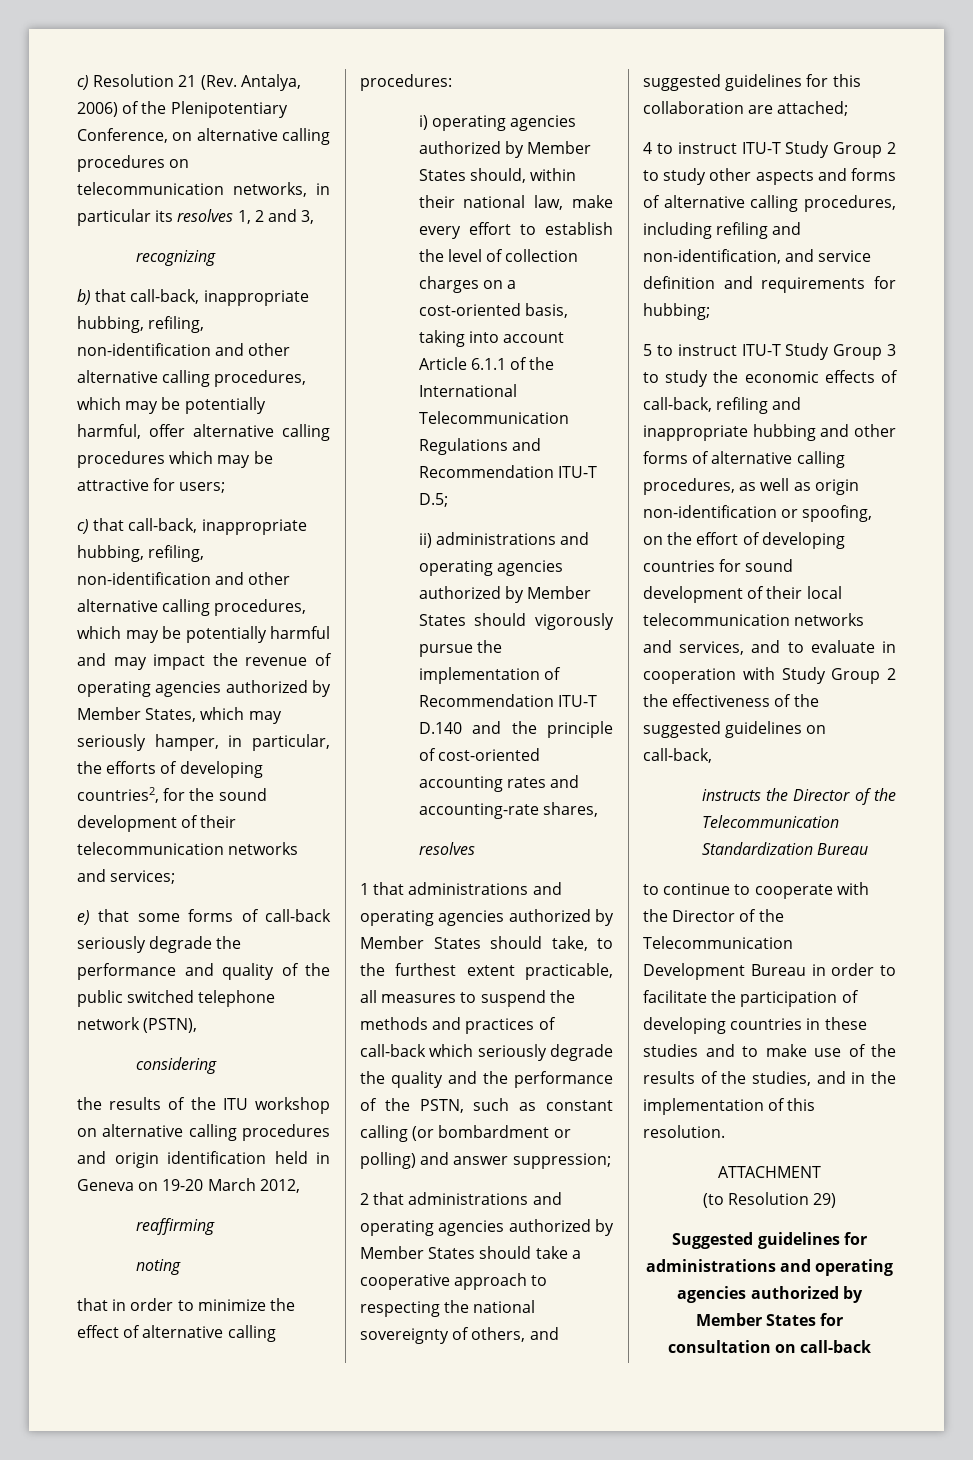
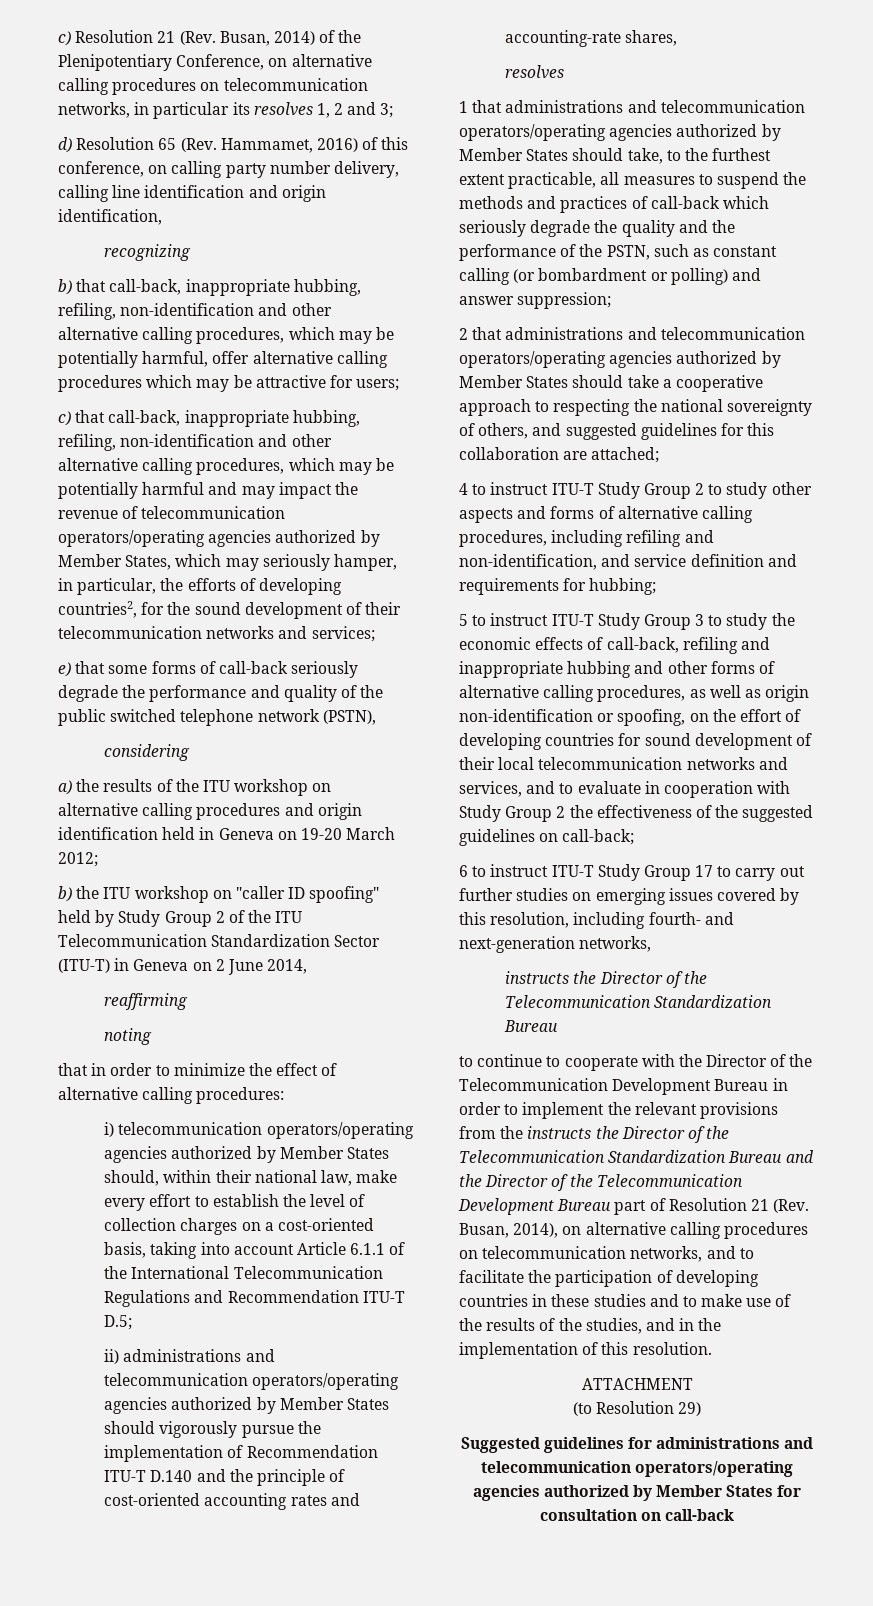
[240,74,301,91] [77,102,118,117] Antalya, 2006) -> [219,31,315,46] Busan, 2014)
[301,210,315,224] 3, -> [380,103,394,118] [58,137,409,153] [58,161,399,178] [58,185,326,202] [58,209,162,225] 3; // d) Resolution 65 (Rev. Hammamet, 2016) of this conference, on calling party number delivery, calling line identification and origin identification,
[77,681,151,697] operating -> [141,506,286,519] [58,530,205,547] telecommunication operators/operating
(217, 1065) none -> [58,780,72,795] a)
[259,1179,300,1193] 2012, -> [58,852,98,867] [58,886,380,903] [58,910,303,927] [58,934,381,947] [58,958,308,975] 2012; // b) the ITU workshop on "caller ID spoofing" held by Study Group 2 of the ITU Telecommunication Standardization Sector (ITU-T) in Geneva on 2 June 2014,
[431,115,506,131] operating -> [118,1122,414,1139] telecommunication operators/operating
[418,560,493,576] operating -> [104,1373,400,1390] telecommunication operators/operating
[360,910,434,926] operating -> [660,100,805,113] [459,124,606,141] telecommunication operators/operating
[360,1220,434,1236] operating -> [660,327,805,340] [459,351,606,368] telecommunication operators/operating
[643,748,712,763] call-back, -> [562,829,635,845] [459,864,805,881] [459,888,800,905] [459,912,734,929] [459,936,652,953] call-back; // 6 to instruct ITU-T Study Group 17 to carry out further studies on emerging issues covered by this resolution, including fourth- and next-generation networks,
(896, 970) none -> [522,1102,778,1119] [459,1126,730,1143] [459,1150,814,1163] [459,1174,743,1191] [458,1198,810,1215] [459,1222,808,1239] [459,1246,754,1262] implement the relevant provisions from the instructs the Director of the Telecommunication Standardization Bureau and the Director of the Telecommunication Development Bureau part of Resolution 21 (Rev. Busan, 2014), on alternative calling procedures on telecommunication networks, and to
[815,1259,894,1276] operating -> [480,1461,794,1477] telecommunication operators/operating

